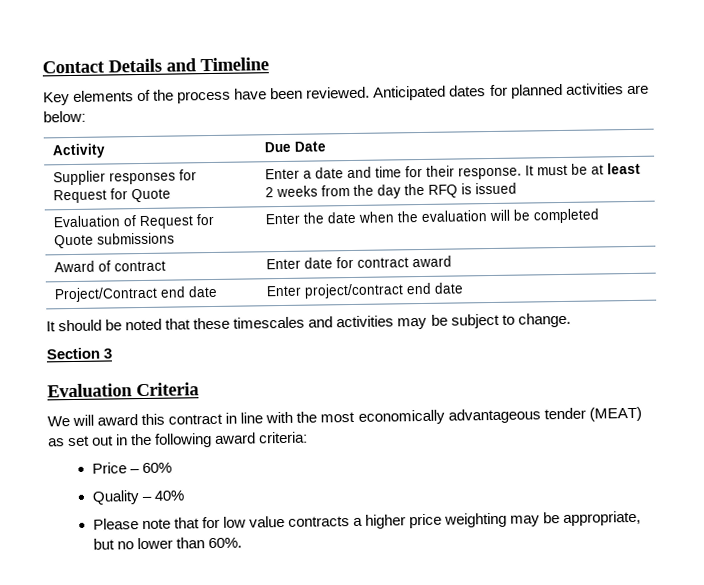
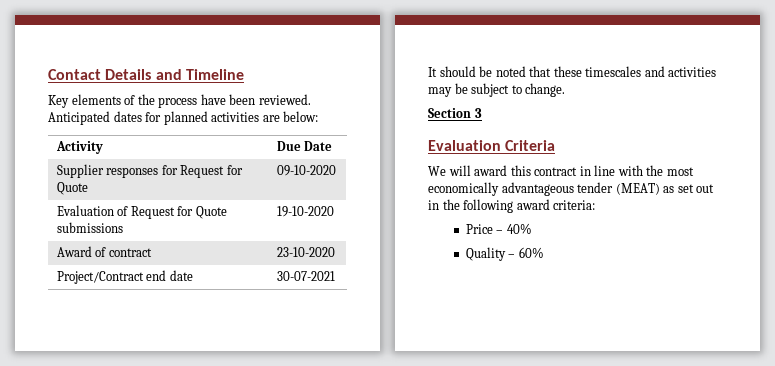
[264,162,641,180] [264,182,517,199] Enter a date and time for their response. It must be at least 2 weeks from the day the RFQ is issued -> [276,165,336,176] 09-10-2020
[264,208,600,225] [53,260,166,273] [265,255,452,270] Enter the date when the evaluation will be completed // Award of contract | Enter date for contract award -> [276,206,334,217] [56,246,152,257] [276,247,335,257] 19-10-2020 // Award of contract | 23-10-2020
[265,282,464,299] Enter project/contract end date -> [276,271,335,281] 30-07-2021
[141,462,172,474] 60% -> [506,223,532,234] 40%
[153,490,184,501] [92,510,642,530] [92,537,242,550] 40% // Please note that for low value contracts a higher price weighting may be appropriate, but no lower than 60%. -> [518,247,544,258] 60%

